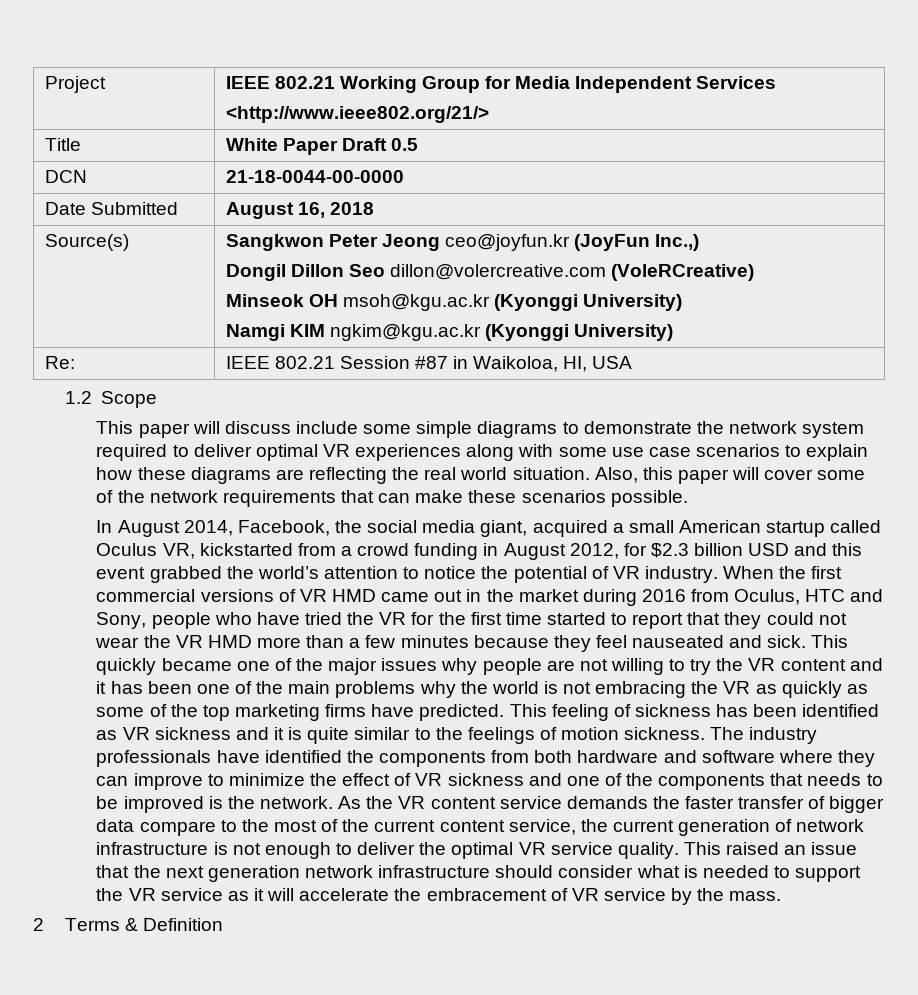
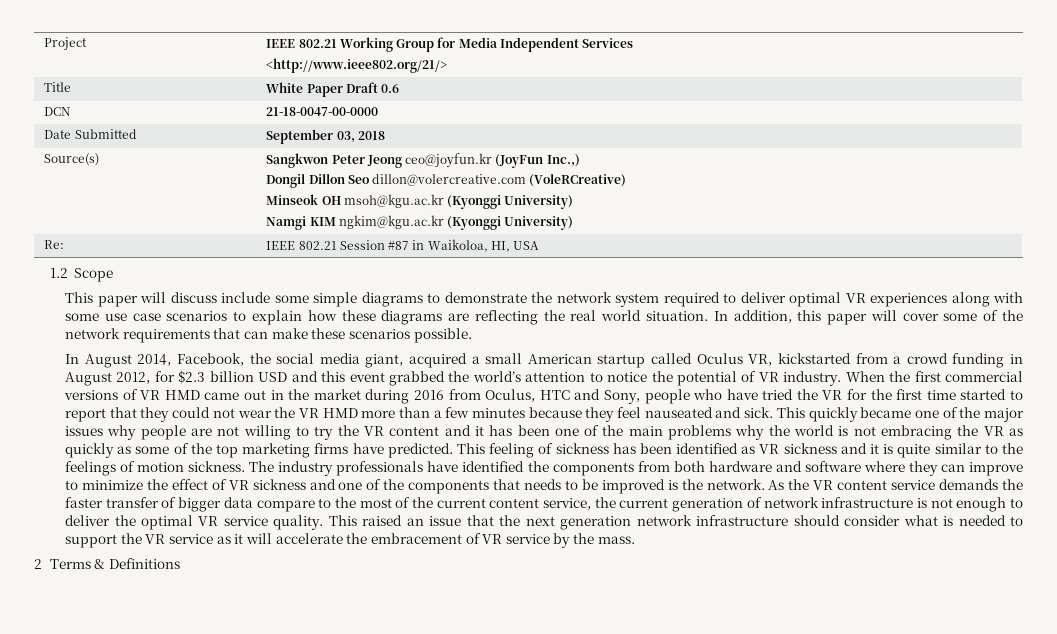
[390,138,418,151] 0.5 -> [381,84,400,93] 0.6
[225,170,404,183] 21-18-0044-00-0000 -> [266,107,379,116] 21-18-0047-00-0000
[225,202,325,219] August 16, -> [266,129,355,144] September 03,
[594,467,638,483] Also, -> [713,310,792,323] In addition,
[143,918,224,931] Definition -> [108,558,180,569] Definitions

